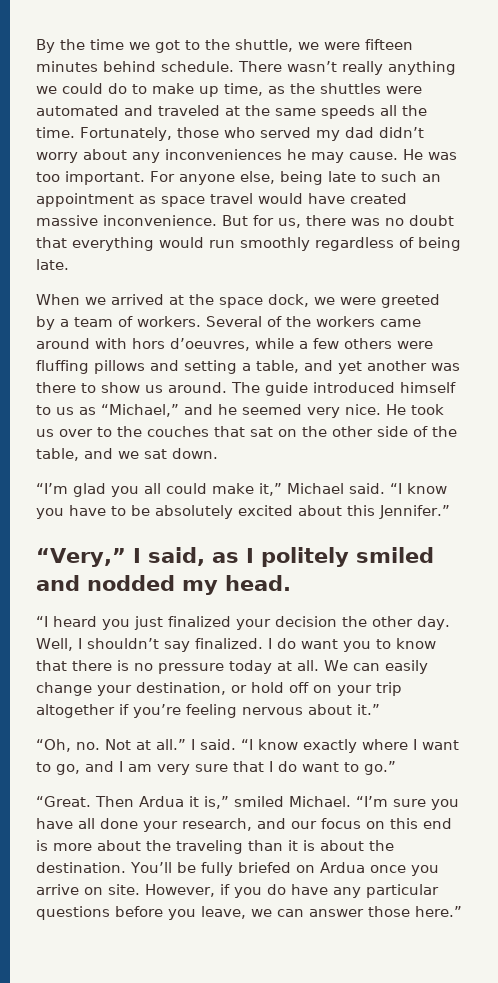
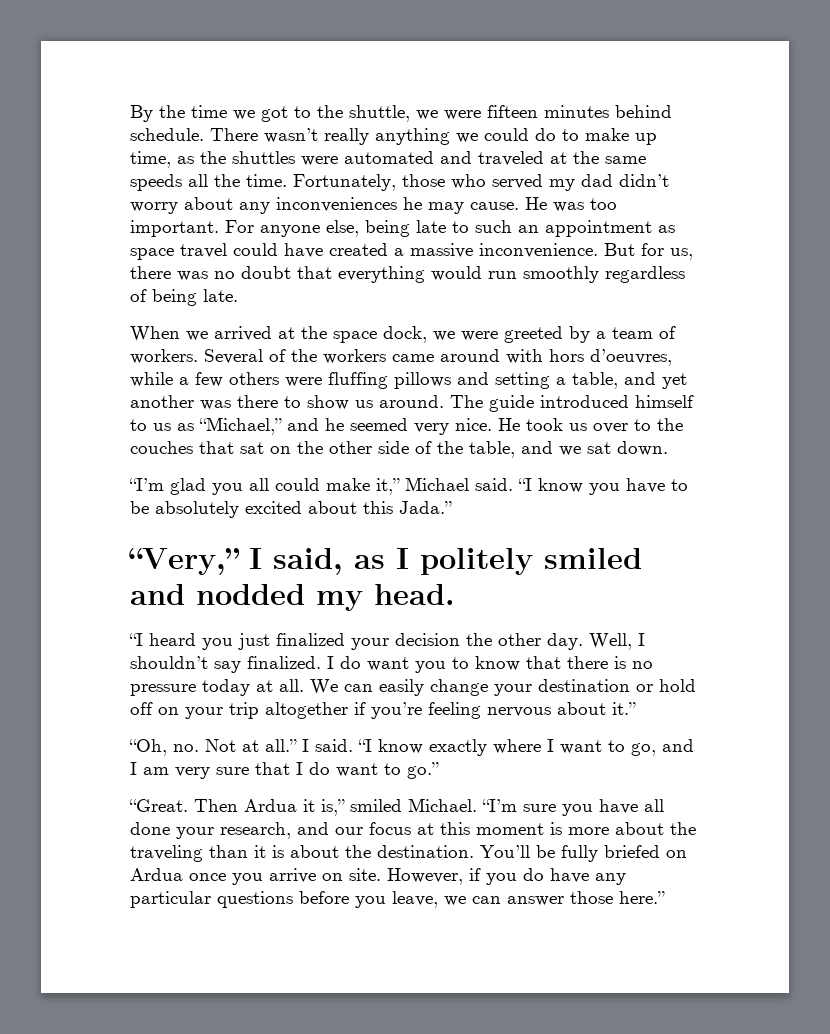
[258,193,303,204] would -> [233,243,278,256] could
(407, 198) none -> [394,248,404,256] a
[379,505,450,519] Jennifer.” -> [399,501,452,514] Jada.”
[136,682,226,695] destination, -> [538,679,630,692] destination
[366,818,452,829] on this end -> [417,822,544,835] at this moment

